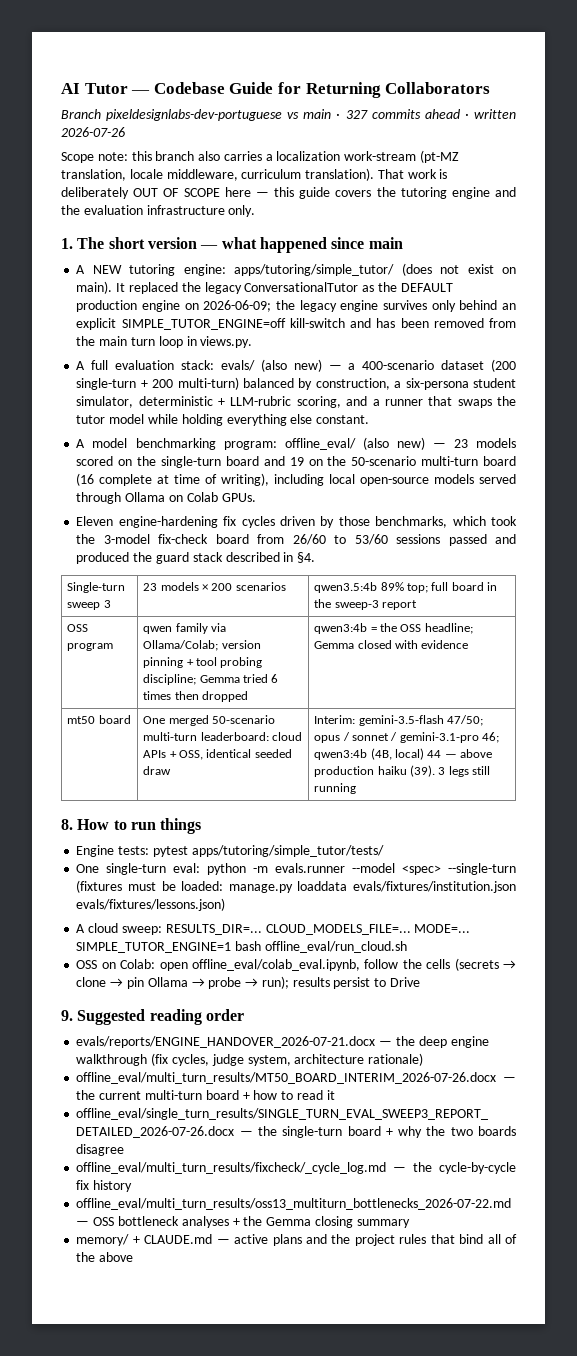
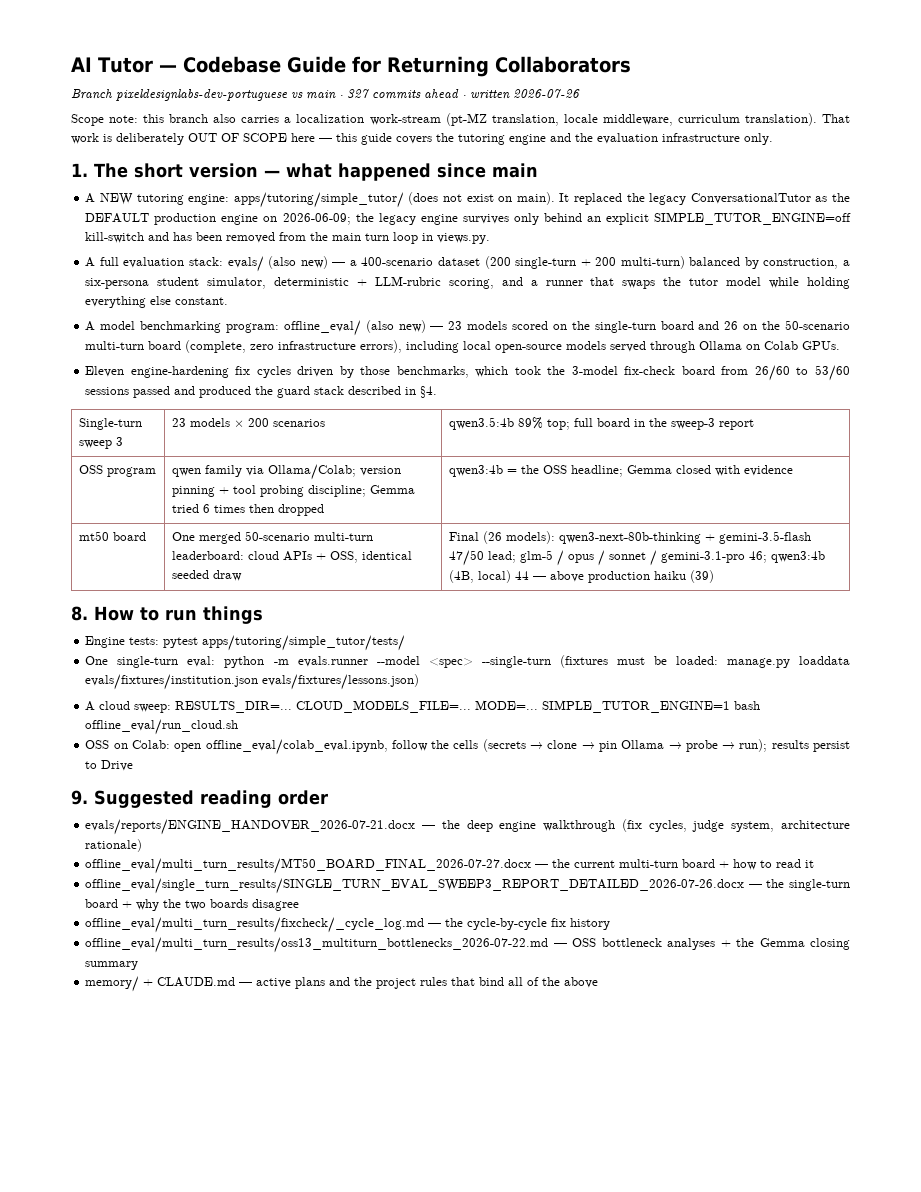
[289,457,304,466] 19 -> [724,321,739,330] 26
[76,473,270,486] (16 complete at time of writing), -> [185,340,403,353] (complete, zero infrastructure errors),
[314,715,483,726] Interim: gemini-3.5-flash 47/50; -> [448,531,811,544] [448,550,564,566] Final (26 models): qwen3-next-80b-thinking + gemini-3.5-flash 47/50 lead; glm-5 /
[409,765,491,777] [314,783,357,794] (39). 3 legs still running -> [689,570,714,583] (39)
[76,1072,497,1084] offline_eval/multi_turn_results/MT50_BOARD_INTERIM_2026-07-26.docx -> [85,858,532,874] offline_eval/multi_turn_results/MT50_BOARD_FINAL_2026-07-27.docx

